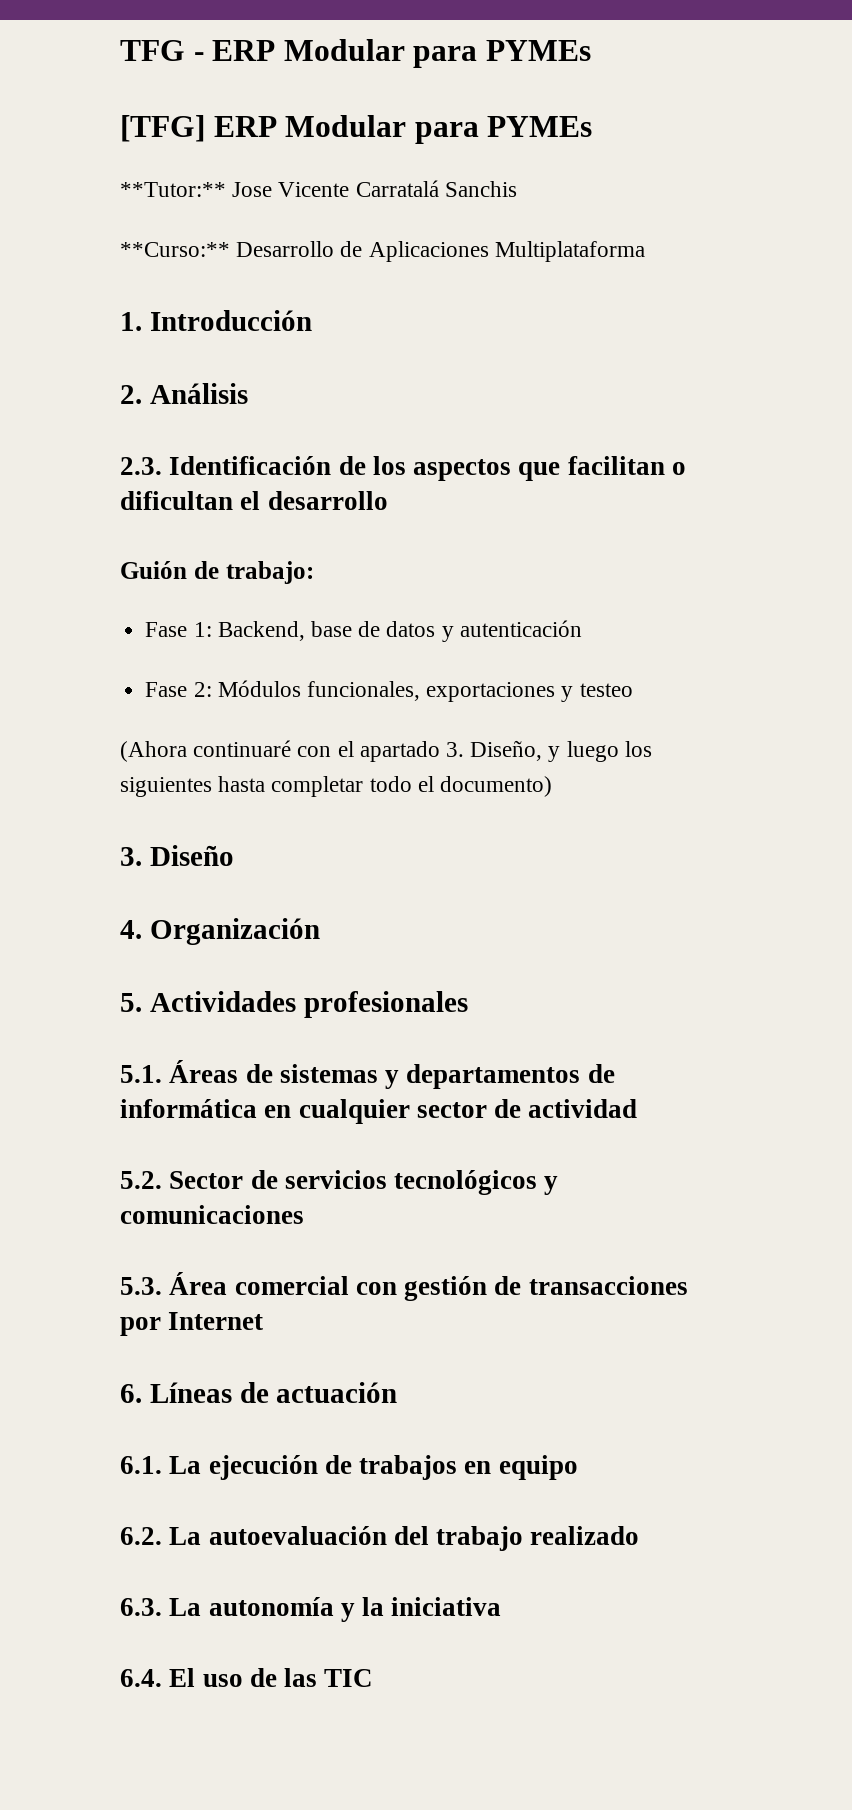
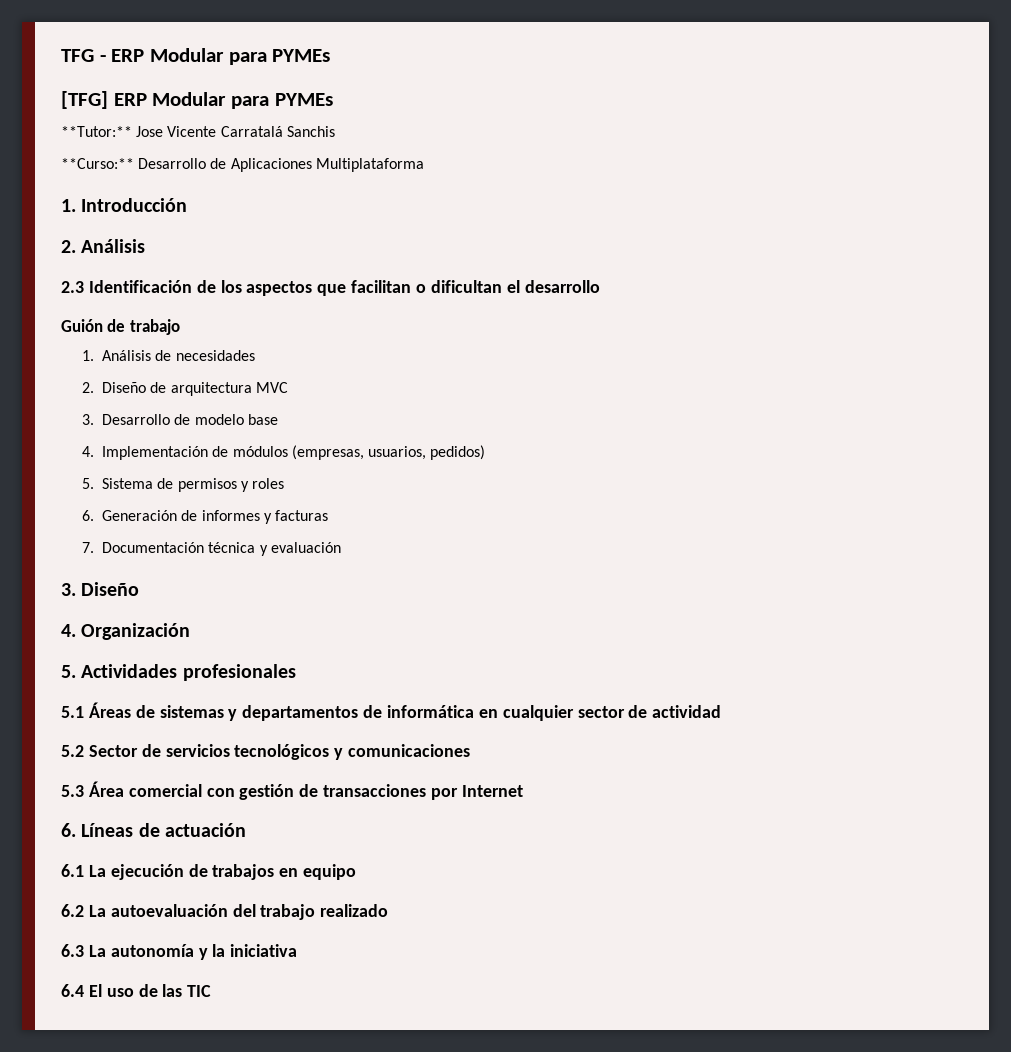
[120,457,162,475] 2.3. -> [61,281,84,293] 2.3
[225,561,314,584] [145,620,582,642] [145,680,633,702] [120,740,652,762] [120,776,553,797] trabajo: // Fase 1: Backend, base de datos y autenticación // Fase 2: Módulos funcionales, exportaciones y testeo // (Ahora continuaré con el apartado 3. Diseño, y luego los siguientes hasta completar todo el documento) -> [129,319,180,335] [81,350,255,361] [81,382,288,396] [81,414,278,425] [81,445,486,460] [81,478,284,492] [81,510,328,524] [81,542,341,556] trabajo // 1. Análisis de necesidades // 2. Diseño de arquitectura MVC // 3. Desarrollo de modelo base // 4. Implementación de módulos (empresas, usuarios, pedidos) // 5. Sistema de permisos y roles // 6. Generación de informes y facturas // 7. Documentación técnica y evaluación
[120,1065,162,1083] 5.1. -> [61,706,84,718] 5.1
[120,1171,162,1189] 5.2. -> [61,745,84,757] 5.2
[120,1277,162,1295] 5.3. -> [61,785,84,797] 5.3
[120,1456,162,1474] 6.1. -> [61,864,84,877] 6.1
[120,1527,162,1545] 6.2. -> [61,904,84,917] 6.2
[120,1598,162,1616] 6.3. -> [61,944,84,957] 6.3
[120,1669,162,1687] 6.4. -> [61,984,84,997] 6.4

